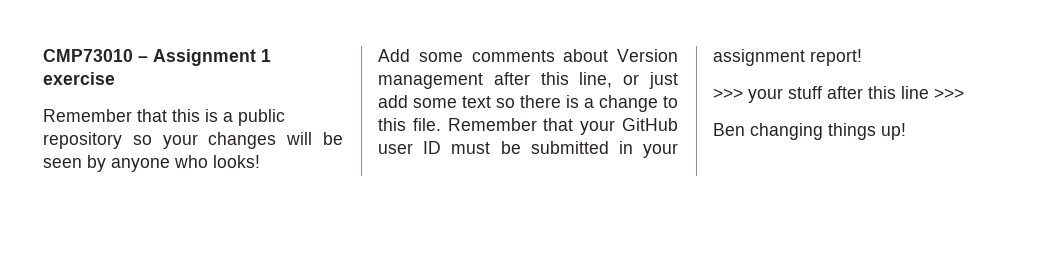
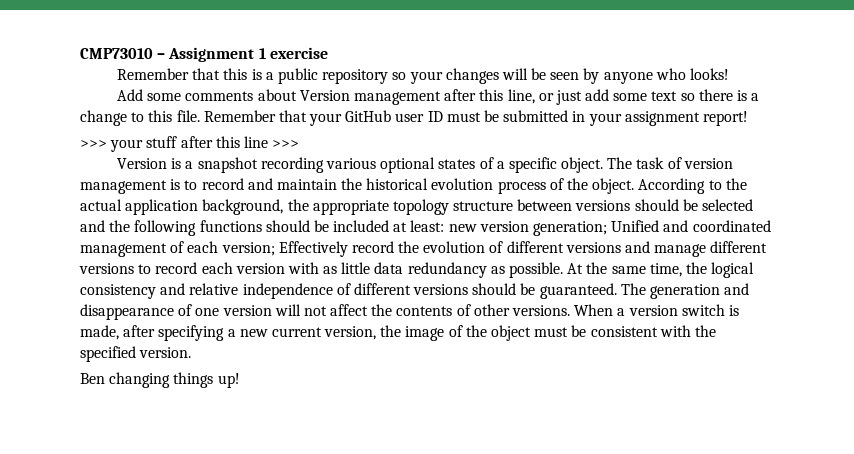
(964, 93) none -> [117,157,733,173] [80,178,747,194] [80,199,754,215] [80,220,771,236] [80,241,768,257] [79,262,755,278] [80,283,750,299] [80,304,739,320] [80,325,716,341] [80,346,192,362] // Version is a snapshot recording various optional states of a specific object. The task of version management is to record and maintain the historical evolution process of the object. According to the actual application background, the appropriate topology structure between versions should be selected and the following functions should be included at least: new version generation; Unified and coordinated management of each version; Effectively record the evolution of different versions and manage different versions to record each version with as little data redundancy as possible. At the same time, the logical consistency and relative independence of different versions should be guaranteed. The generation and disappearance of one version will not affect the contents of other versions. When a version switch is made, after specifying a new current version, the image of the object must be consistent with the specified version.

